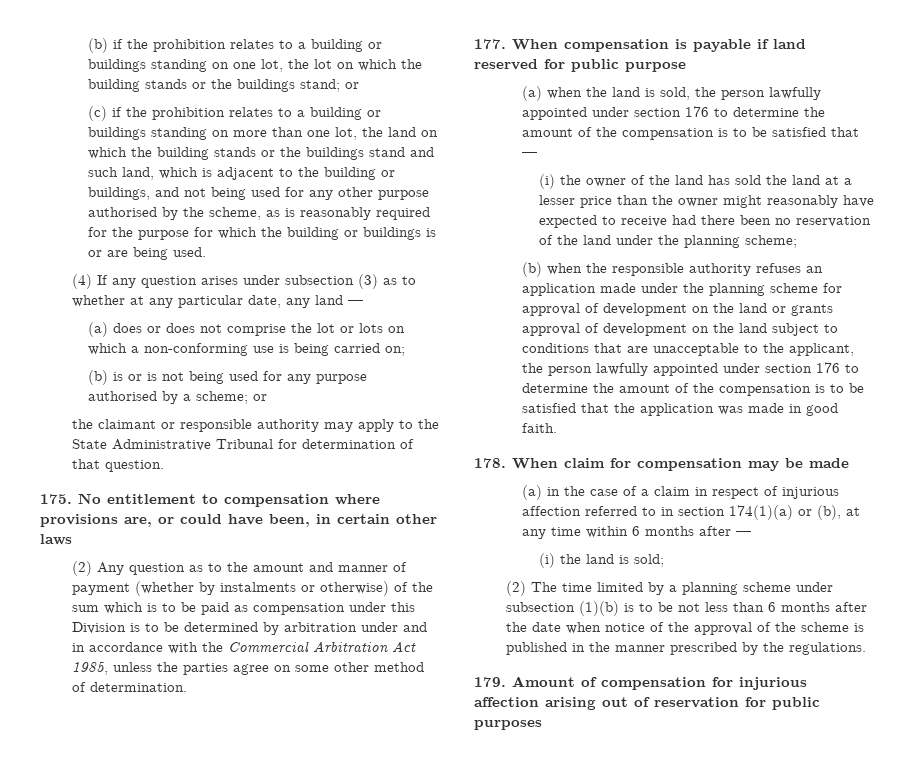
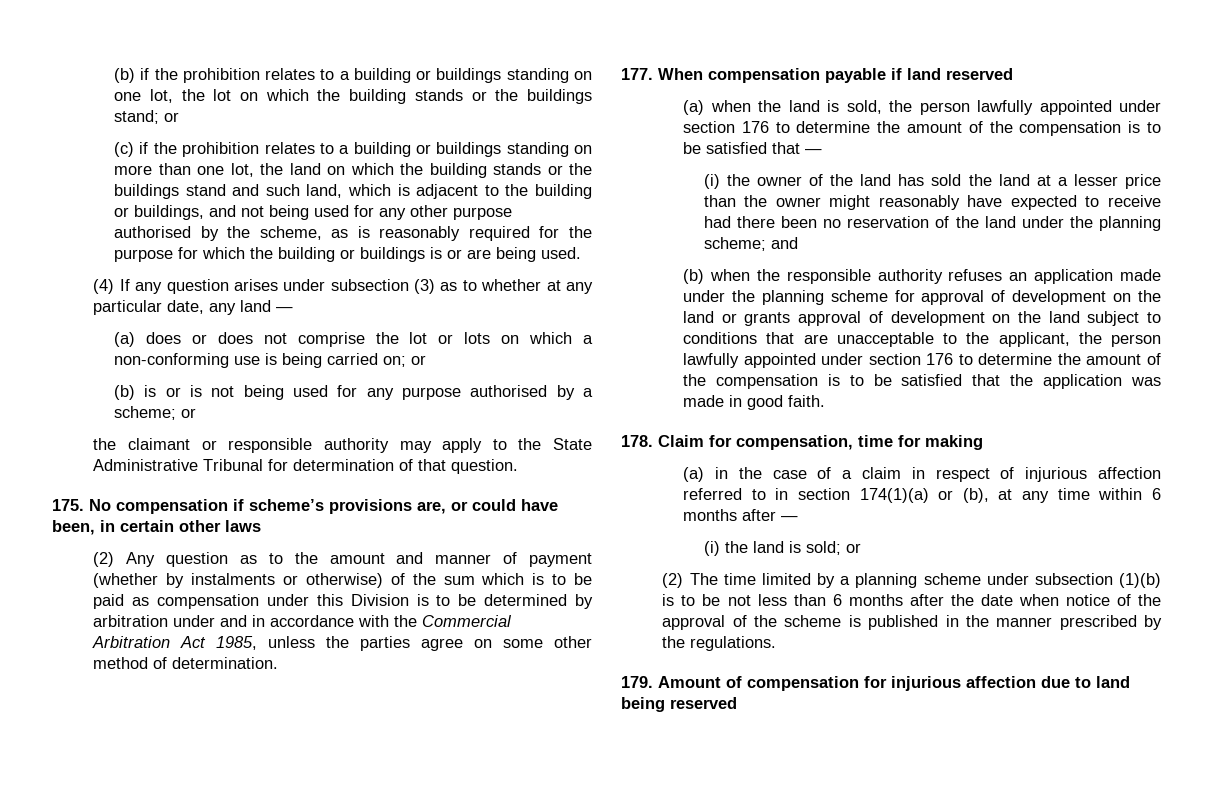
(406, 351) none -> [411,355,427,365] or
[107,494,380,507] entitlement to compensation where -> [116,499,324,514] compensation if scheme’s
[675,39,687,49] is -> (820, 75) none
[544,59,686,72] for public purpose -> (1013, 74) none
(797, 241) none -> [770,237,798,249] and
[512,458,849,471] When claim for compensation may be made -> [658,435,983,450] Claim for compensation, time for making
(664, 560) none -> [845,543,861,553] or
[545,697,820,710] [474,720,542,730] arising out of reservation for public purposes -> [1041,676,1130,688] [621,697,737,712] due to land being reserved

